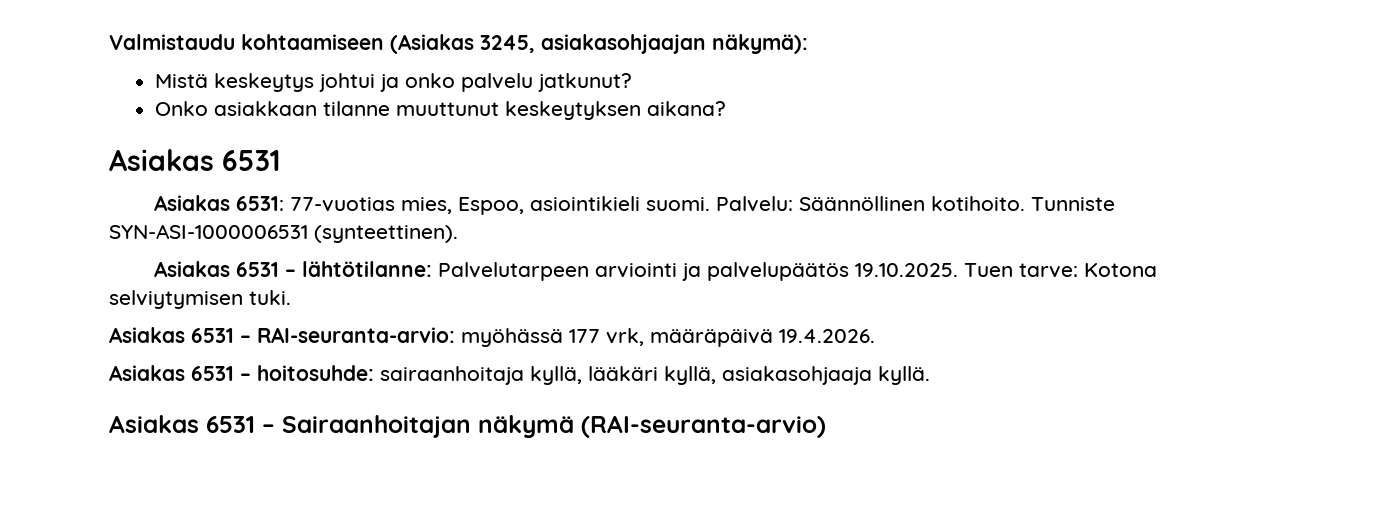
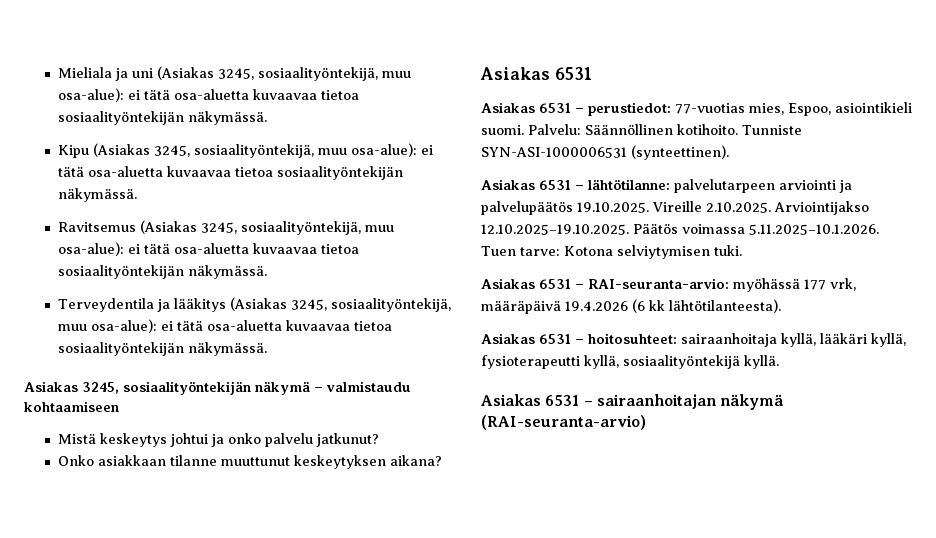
[109,34,808,54] Valmistaudu kohtaamiseen (Asiakas 3245, asiakasohjaajan näkymä): -> [58,66,412,81] [58,88,360,102] [58,111,268,125] [58,143,434,158] [58,166,404,180] [58,188,138,202] [58,220,395,235] [58,242,360,256] [58,265,268,279] [58,297,452,312] [58,319,393,333] [58,342,268,356] [24,381,411,395] [24,401,119,412] Mieliala ja uni (Asiakas 3245, sosiaalityöntekijä, muu osa-alue): ei tätä osa-aluetta kuvaavaa tietoa sosiaalityöntekijän näkymässä. // Kipu (Asiakas 3245, sosiaalityöntekijä, muu osa-alue): ei tätä osa-aluetta kuvaavaa tietoa sosiaalityöntekijän näkymässä. // Ravitsemus (Asiakas 3245, sosiaalityöntekijä, muu osa-alue): ei tätä osa-aluetta kuvaavaa tietoa sosiaalityöntekijän näkymässä. // Terveydentila ja lääkitys (Asiakas 3245, sosiaalityöntekijä, muu osa-alue): ei tätä osa-aluetta kuvaavaa tietoa sosiaalityöntekijän näkymässä. // Asiakas 3245, sosiaalityöntekijän näkymä – valmistaudu kohtaamiseen
[235,196,284,211] 6531: -> [539,102,671,116] 6531 – perustiedot:
[437,262,589,281] Palvelutarpeen -> [674,179,775,193] palvelutarpeen
(958, 270) none -> [652,201,869,215] [481,223,879,235] Vireille 2.10.2025. Arviointijakso 12.10.2025–19.10.2025. Päätös voimassa 5.11.2025–10.1.2026.
[779,329,875,343] [109,365,374,381] 19.4.2026. // Asiakas 6531 – hoitosuhde: -> [565,299,781,313] [481,333,677,344] 19.4.2026 (6 kk lähtötilanteesta). // Asiakas 6531 – hoitosuhteet:
[722,366,872,385] asiakasohjaaja -> [481,355,740,369] fysioterapeutti kyllä, sosiaalityöntekijä
[282,415,471,438] Sairaanhoitajan -> [596,394,717,409] sairaanhoitajan

